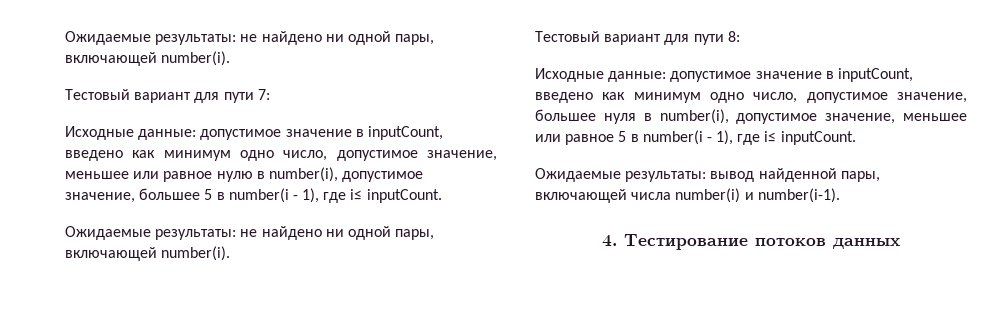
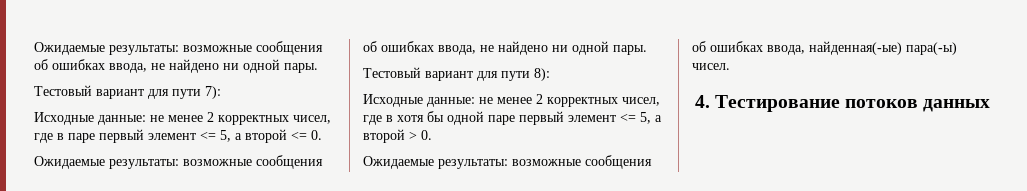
[65,31,435,45] [65,51,231,66] [65,89,270,103] [65,126,443,140] [65,150,497,161] [65,167,424,182] [65,188,442,203] [65,226,435,240] [65,246,231,261] [535,31,740,45] [535,68,913,82] [535,92,967,103] [535,109,967,124] [535,130,856,145] [535,168,880,182] [535,188,840,203] Ожидаемые результаты: не найдено ни одной пары, включающей number(i). // Тестовый вариант для пути 7: // Исходные данные: допустимое значение в inputCount, введено как минимум одно число, допустимое значение, меньшее или равное нулю в number(i), допустимое значение, большее 5 в number(i - 1), где i≤ inputCount. // Ожидаемые результаты: не найдено ни одной пары, включающей number(i). // Тестовый вариант для пути 8: // Исходные данные: допустимое значение в inputCount, введено как минимум одно число, допустимое значение, большее нуля в number(i), допустимое значение, меньшее или равное 5 в number(i - 1), где i≤ inputCount. // Ожидаемые результаты: вывод найденной пары, включающей числа number(i) и number(i-1). -> [34,41,323,55] [34,59,318,73] [34,85,221,99] [34,112,331,125] [34,129,322,143] [34,155,323,169] [363,41,647,55] [363,67,550,81] [363,94,660,107] [363,111,662,125] [363,129,432,143] [363,155,652,169] [692,41,957,55] [692,63,730,70] Ожидаемые результаты: возможные сообщения об ошибках ввода, не найдено ни одной пары. // Тестовый вариант для пути 7): // Исходные данные: не менее 2 корректных чисел, где в паре первый элемент <= 5, а второй <= 0. // Ожидаемые результаты: возможные сообщения об ошибках ввода, не найдено ни одной пары. // Тестовый вариант для пути 8): // Исходные данные: не менее 2 корректных чисел, где в хотя бы одной паре первый элемент <= 5, а второй > 0. // Ожидаемые результаты: возможные сообщения об ошибках ввода, найденная(-ые) пара(-ы) чисел.

